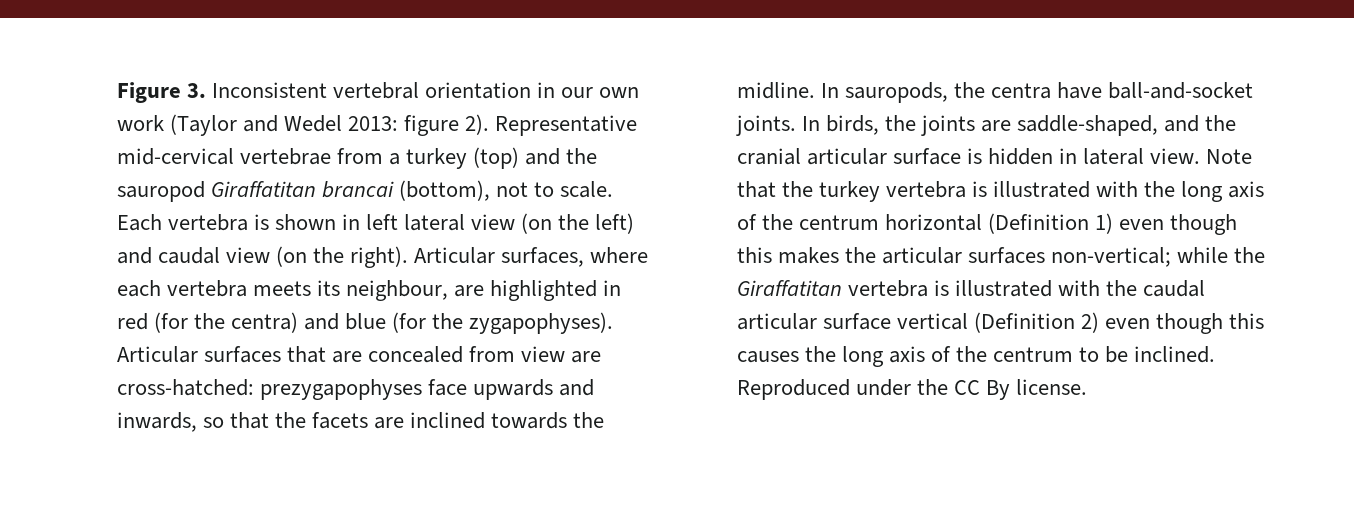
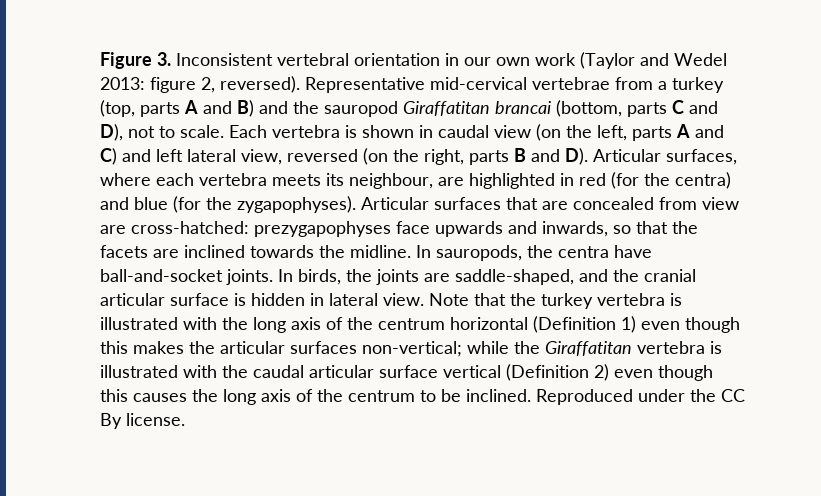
[465,114,490,135] 2). -> [201,76,301,93] 2, reversed).
[473,147,520,169] (top) -> [100,100,255,117] (top, parts A and B)
[398,180,490,201] (bottom), -> [556,100,719,117] [100,124,124,141] (bottom, parts C and D),
[366,213,635,234] [116,246,409,268] left lateral view (on the left) and caudal view (on the right). -> [438,124,725,141] [100,148,589,165] caudal view (on the left, parts A and C) and left lateral view, reversed (on the right, parts B and D).

